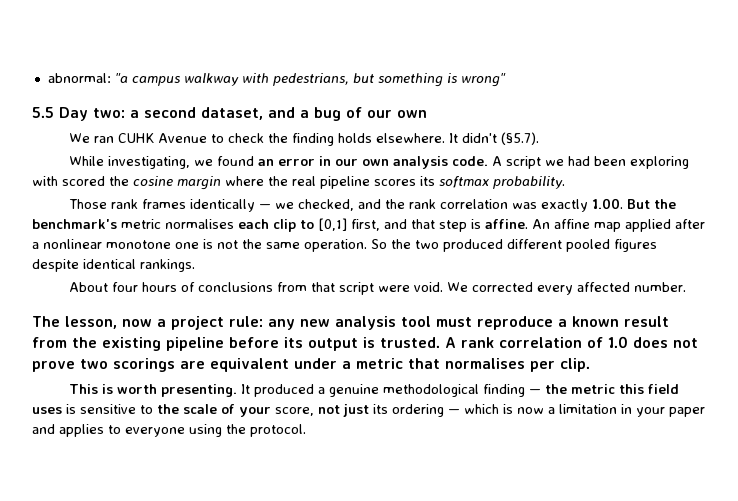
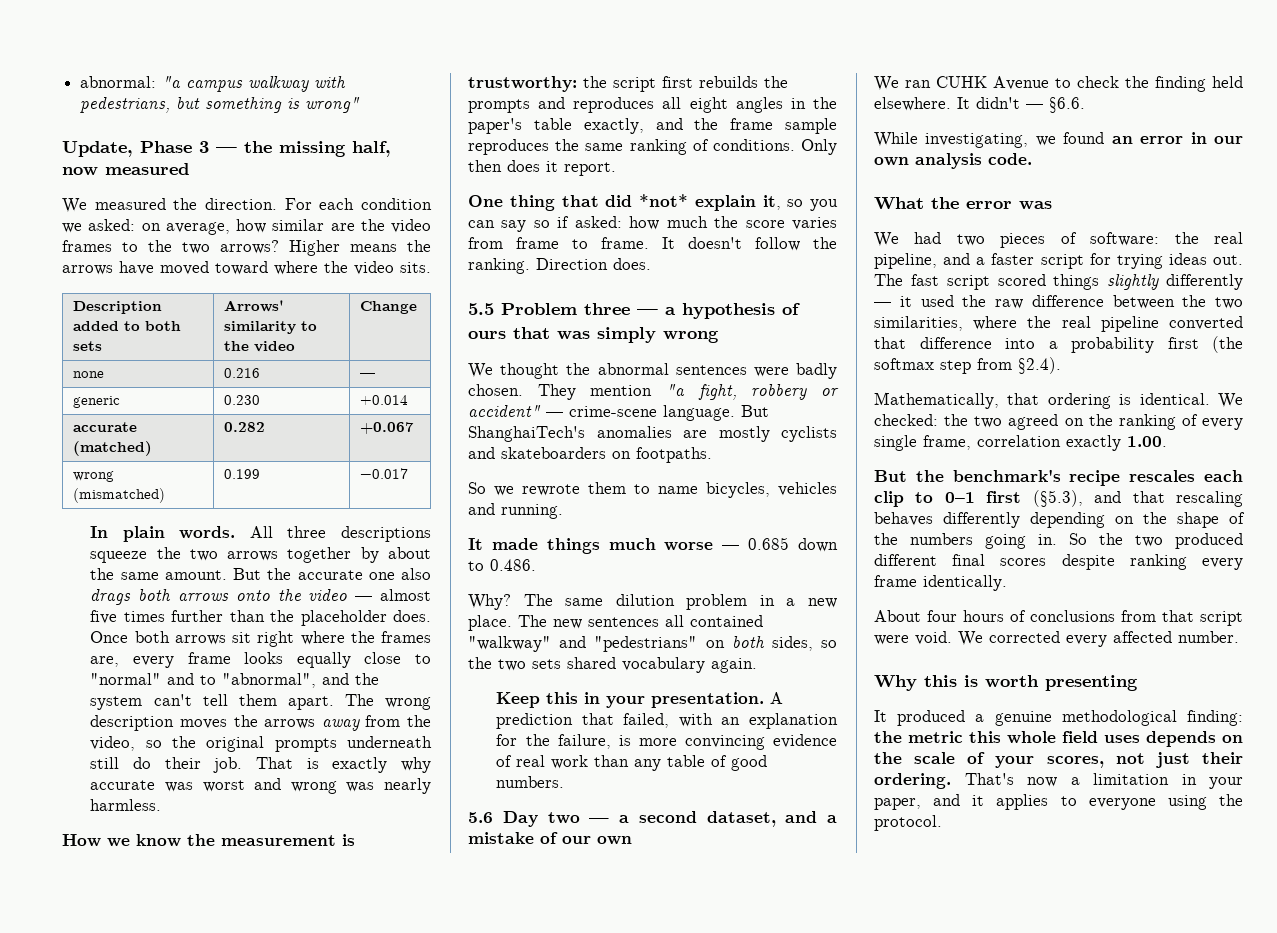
[32,107,125,121] 5.5 Day two: -> [62,141,391,157] [62,163,189,175] [62,198,432,213] [62,219,431,235] [62,240,431,256] [62,261,431,275] [73,301,163,314] [73,321,182,331] [73,341,103,351] [224,300,285,312] [224,321,318,334] [224,341,296,352] [360,301,418,314] [73,371,105,378] [224,368,261,378] [360,373,376,378] [73,396,121,408] [224,395,261,405] [360,395,409,405] [73,422,138,432] [73,441,153,456] [224,422,266,432] [360,422,415,434] [73,471,115,482] [73,488,166,503] [224,469,261,479] [360,468,409,479] [90,526,431,542] [90,547,431,563] [90,568,431,580] [90,589,431,605] [90,610,431,626] [90,631,431,647] [90,652,431,668] [90,673,380,688] [90,694,431,710] [90,715,431,731] [90,736,432,752] [90,757,431,773] [90,778,431,794] [90,799,162,811] [62,834,355,847] [468,76,788,92] [468,97,837,113] [468,118,837,134] [468,139,837,155] [468,160,616,176] [468,194,838,211] [468,216,837,232] [468,237,837,251] [468,258,651,274] [468,303,800,319] [468,327,719,343] [468,363,837,379] [468,384,839,400] [468,405,769,421] [468,426,837,442] [468,447,712,463] [468,482,837,498] [468,503,563,519] [468,537,838,554] [468,559,536,571] [468,594,837,610] [468,615,763,631] [468,636,837,652] [468,657,757,673] [496,692,784,708] [496,713,838,729] [496,734,837,750] [496,755,768,771] [496,776,565,788] [468,811,610,827] Update, Phase 3 — the missing half, now measured // We measured the direction. For each condition we asked: on average, how similar are the video frames to the two arrows? Higher means the arrows have moved toward where the video sits. // Description added to both sets | Arrows' similarity to the video | Change // none | 0.216 | — // generic | 0.230 | +0.014 // accurate (matched) | 0.282 | +0.067 // wrong (mismatched) | 0.199 | −0.017 // In plain words. All three descriptions squeeze the two arrows together by about the same amount. But the accurate one also drags both arrows onto the video — almost five times further than the placeholder does. Once both arrows sit right where the frames are, every frame looks equally close to "normal" and to "abnormal", and the system can't tell them apart. The wrong description moves the arrows away from the video, so the original prompts underneath still do their job. That is exactly why accurate was worst and wrong was nearly harmless. // How we know the measurement is trustworthy: the script first rebuilds the prompts and reproduces all eight angles in the paper's table exactly, and the frame sample reproduces the same ranking of conditions. Only then does it report. // One thing that did *not* explain it, so you can say so if asked: how much the score varies from frame to frame. It doesn't follow the ranking. Direction does. // 5.5 Problem three — a hypothesis of ours that was simply wrong // We thought the abnormal sentences were badly chosen. They mention "a fight, robbery or accident" — crime-scene language. But ShanghaiTech's anomalies are mostly cyclists and skateboarders on footpaths. // So we rewrote them to name bicycles, vehicles and running. // It made things much worse — 0.685 down to 0.486. // Why? The same dilution problem in a new place. The new sentences all contained "walkway" and "pedestrians" on both sides, so the two sets shared vocabulary again. // Keep this in your presentation. A prediction that failed, with an explanation for the failure, is more convincing evidence of real work than any table of good numbers. // 5.6 Day two —
[314,107,341,121] bug -> [468,832,534,844] mistake
[338,133,373,143] holds -> [1212,76,1243,88] held
[501,132,540,145] (§5.7). -> [1026,97,1085,113] — §6.6.
[492,156,690,169] [32,176,565,190] [69,199,538,212] A script we had been exploring with scored the cosine margin where the real pipeline scores its softmax probability. // Those rank frames identically — we checked, and the rank correlation was -> [874,197,1052,210] [874,232,1243,248] [874,253,1243,269] [874,274,1243,290] [874,295,1243,309] [874,316,1243,332] [874,336,1243,353] [874,357,1061,374] [874,392,1243,409] [874,414,1243,430] [874,435,1061,451] // What the error was // We had two pieces of software: the real pipeline, and a faster script for trying ideas out. The fast script scored things slightly differently — it used the raw difference between the two similarities, where the real pipeline converted that difference into a probability first (the softmax step from §2.4). // Mathematically, that ordering is identical. We checked: the two agreed on the ranking of every single frame, correlation
(624, 203) none -> (1167, 441) //
[121,219,234,229] metric normalises -> [1069,470,1196,486] recipe rescales
[318,218,705,232] [32,239,367,252] [0,1] first, and that step is affine. An affine map applied after a nonlinear monotone one is not the same operation. -> [944,490,1243,507] [874,512,1245,528] [874,533,1057,549] 0–1 first (§5.3), and that rescaling behaves differently depending on the shape of the numbers going in.
[566,239,657,252] [32,259,195,272] pooled figures despite identical rankings. -> [952,554,1243,570] [874,575,1007,591] final scores despite ranking every frame identically.
[32,316,669,330] [32,336,698,351] [32,358,590,372] [69,384,99,394] The lesson, now a project rule: any new analysis tool must reproduce a known result from the existing pipeline before its output is trusted. A rank correlation of 1.0 does not prove two scorings are equivalent under a metric that normalises per clip. // This -> [874,675,957,691] Why this
[161,384,238,397] presenting. -> [1045,675,1138,691] presenting //
[483,384,542,397] finding — -> [1187,710,1243,726] finding:
(645, 389) none -> [1007,731,1056,744] whole
[66,404,153,414] is sensitive to -> [1146,731,1243,747] depends on
[275,407,314,416] score, -> [1046,756,1104,768] scores,
[373,404,513,417] its ordering — which is -> [1202,752,1243,764] [874,773,1014,789] their ordering. That's
[669,407,705,417] [32,424,55,434] paper and -> [874,794,985,810] paper, and it

